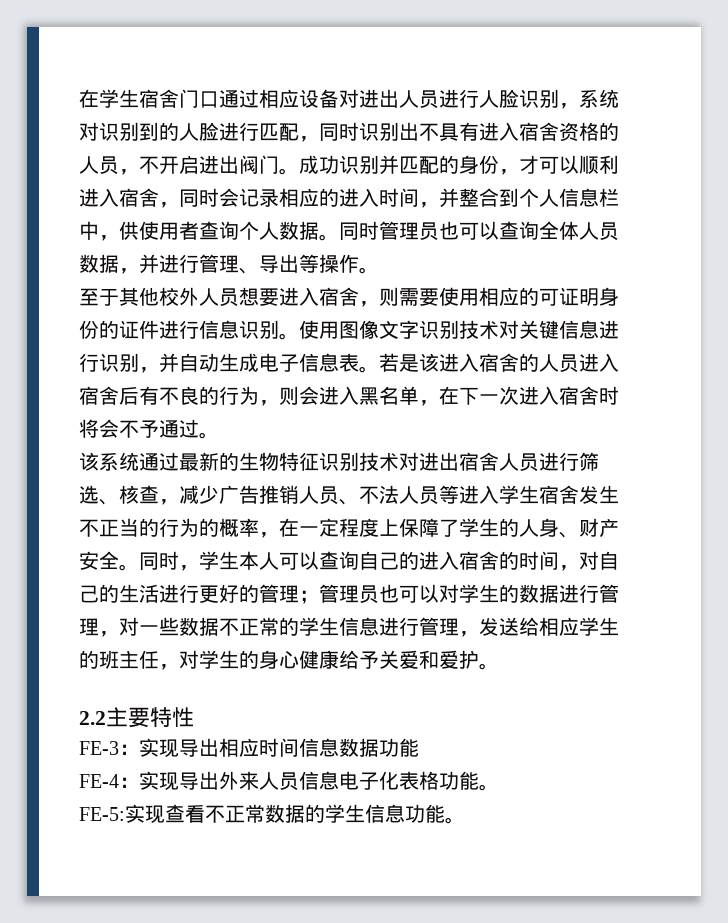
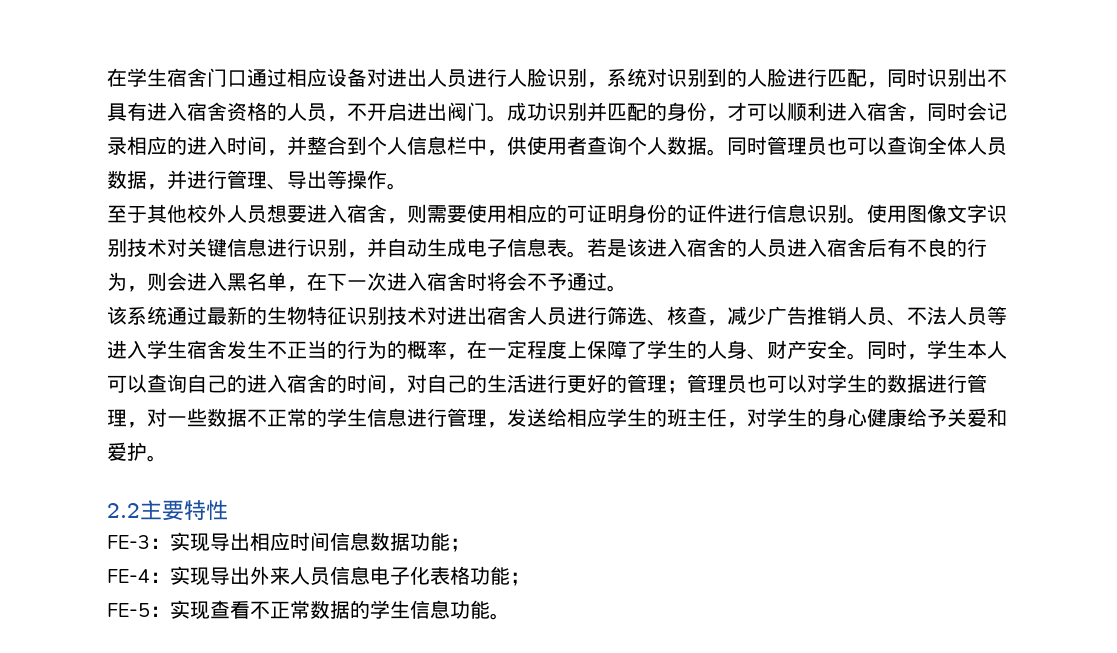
(419, 747) none -> [450,538,470,552] ；
[479,784,499,791] [79,807,125,821] 。 // FE-5: -> [510,572,530,586] [107,603,170,617] ； // FE-5：

